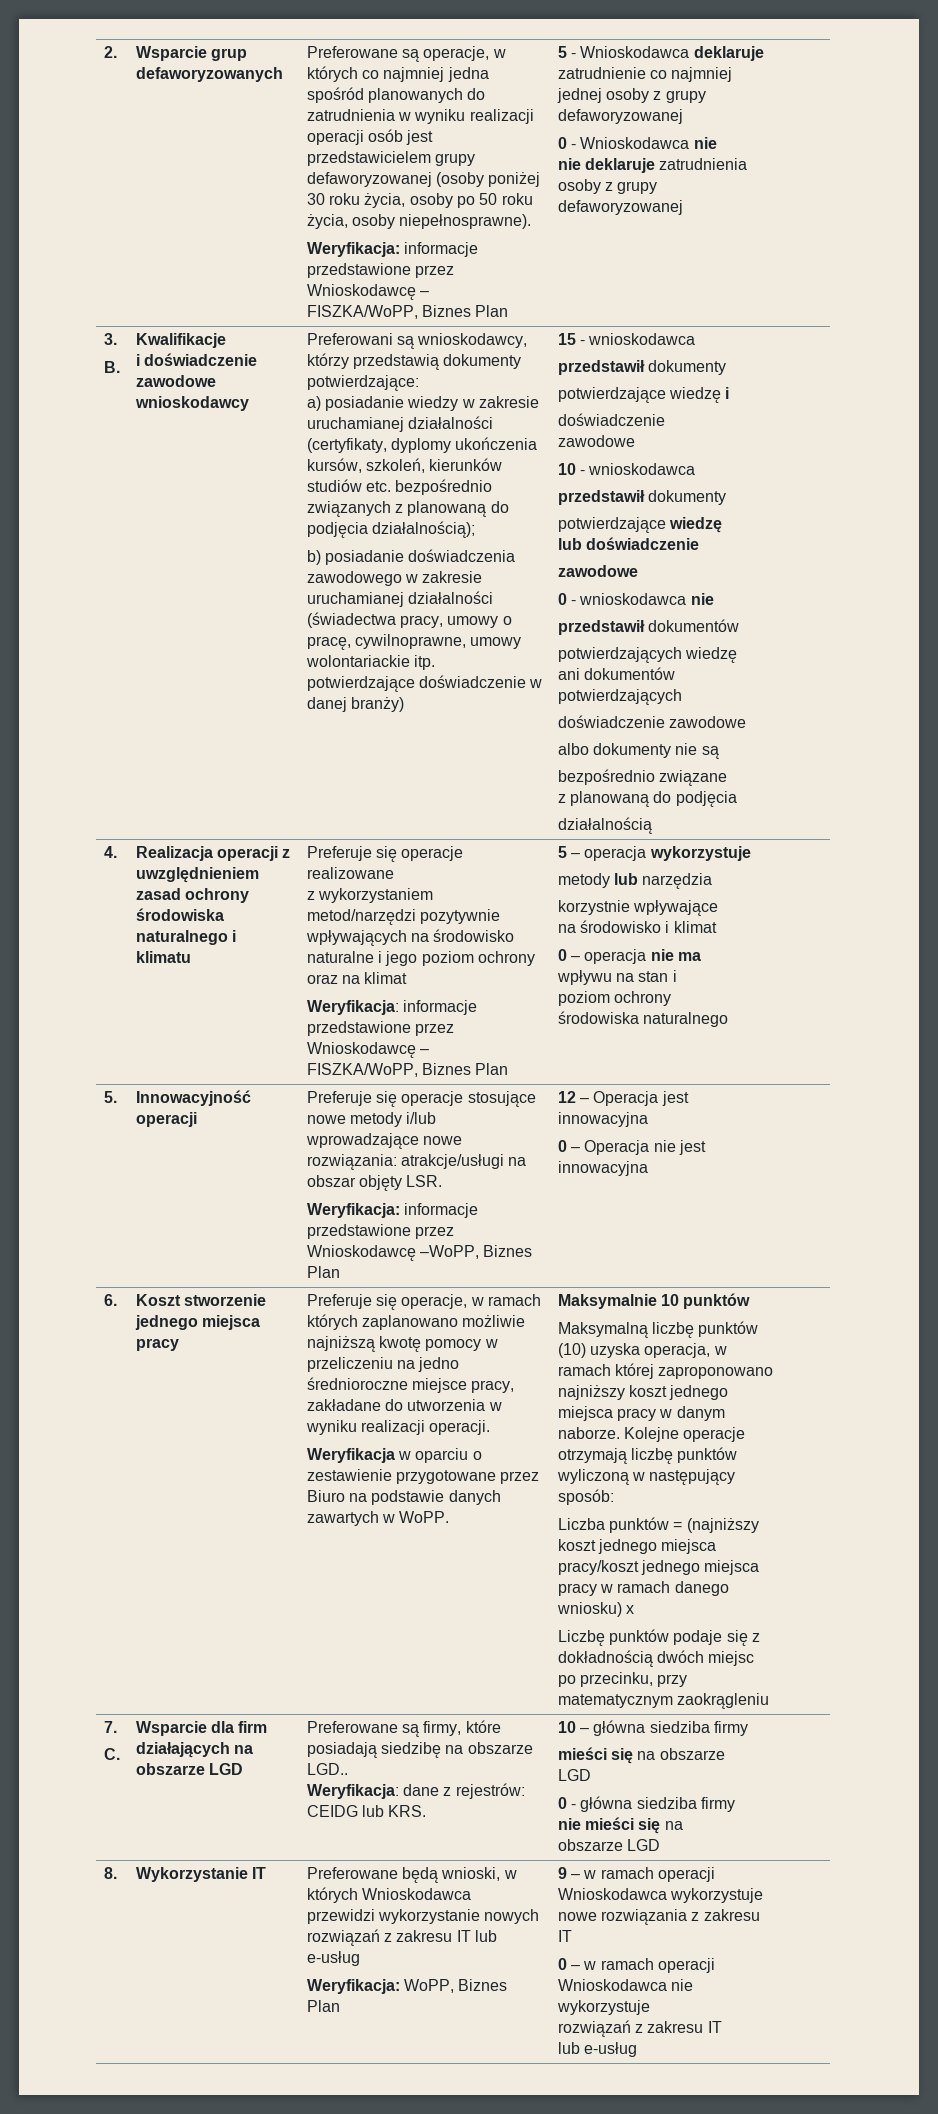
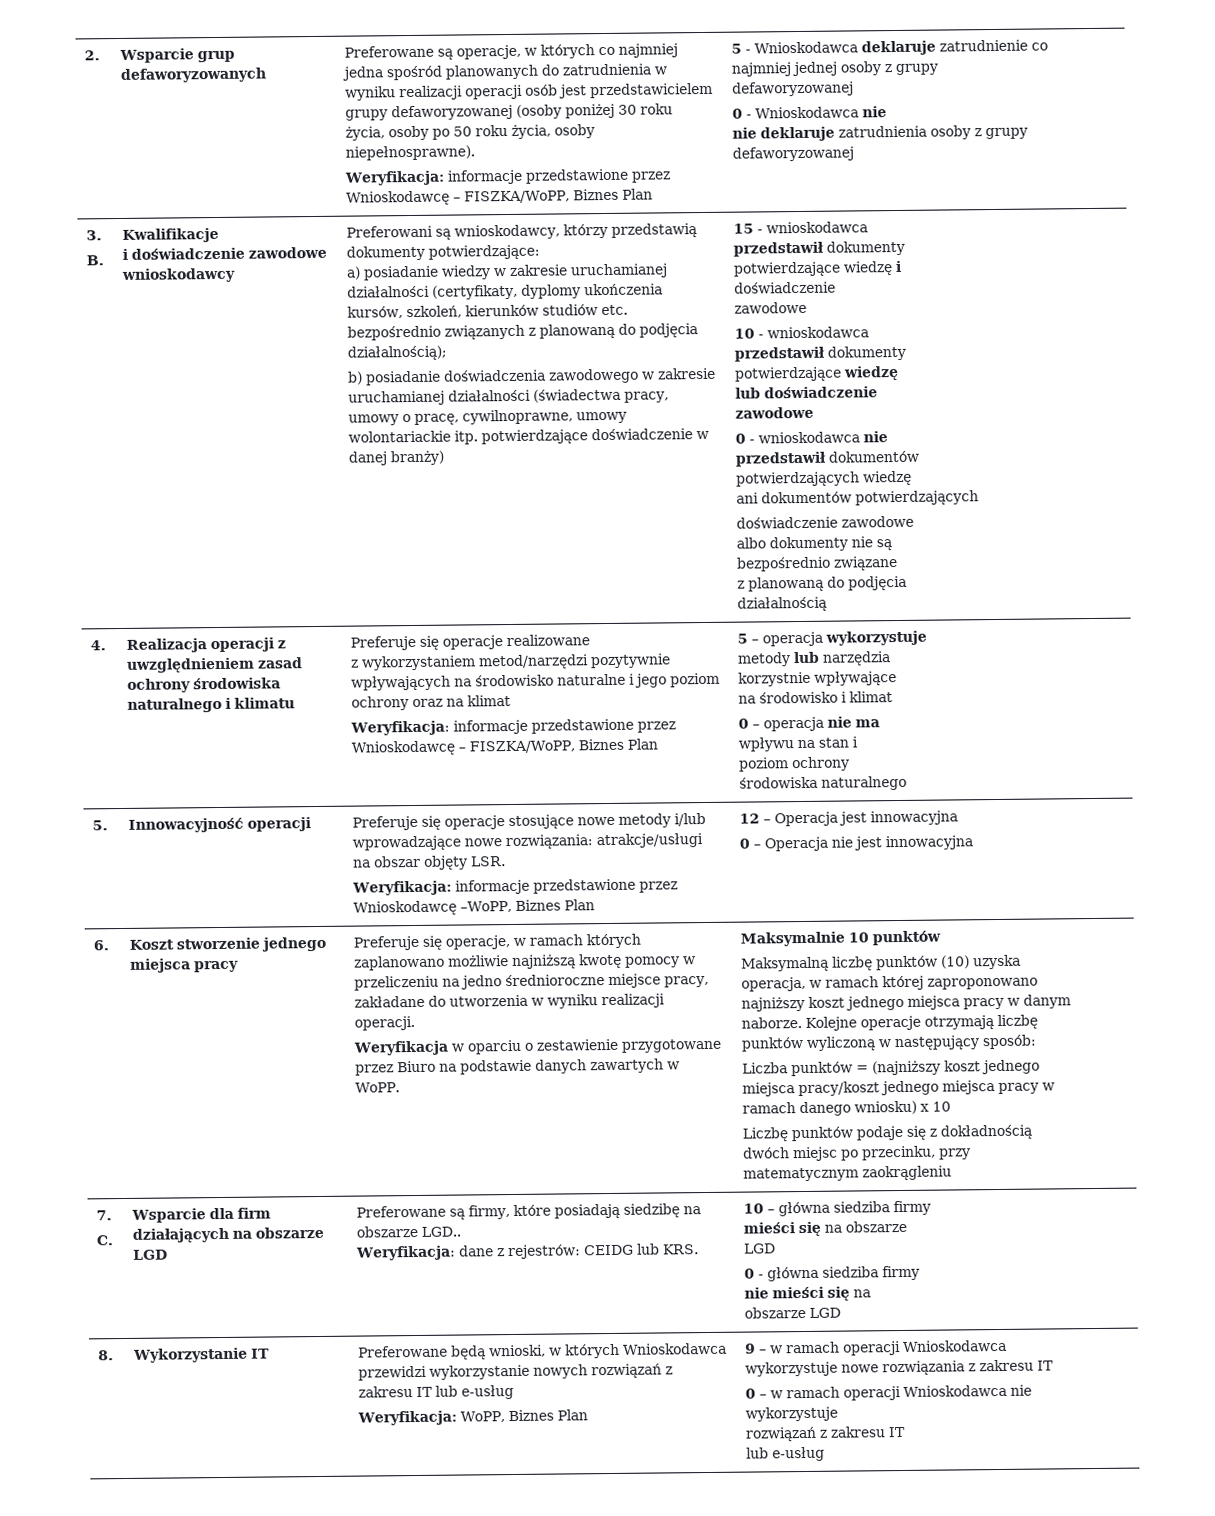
(635, 1609) none -> [932,1101,952,1112] 10

